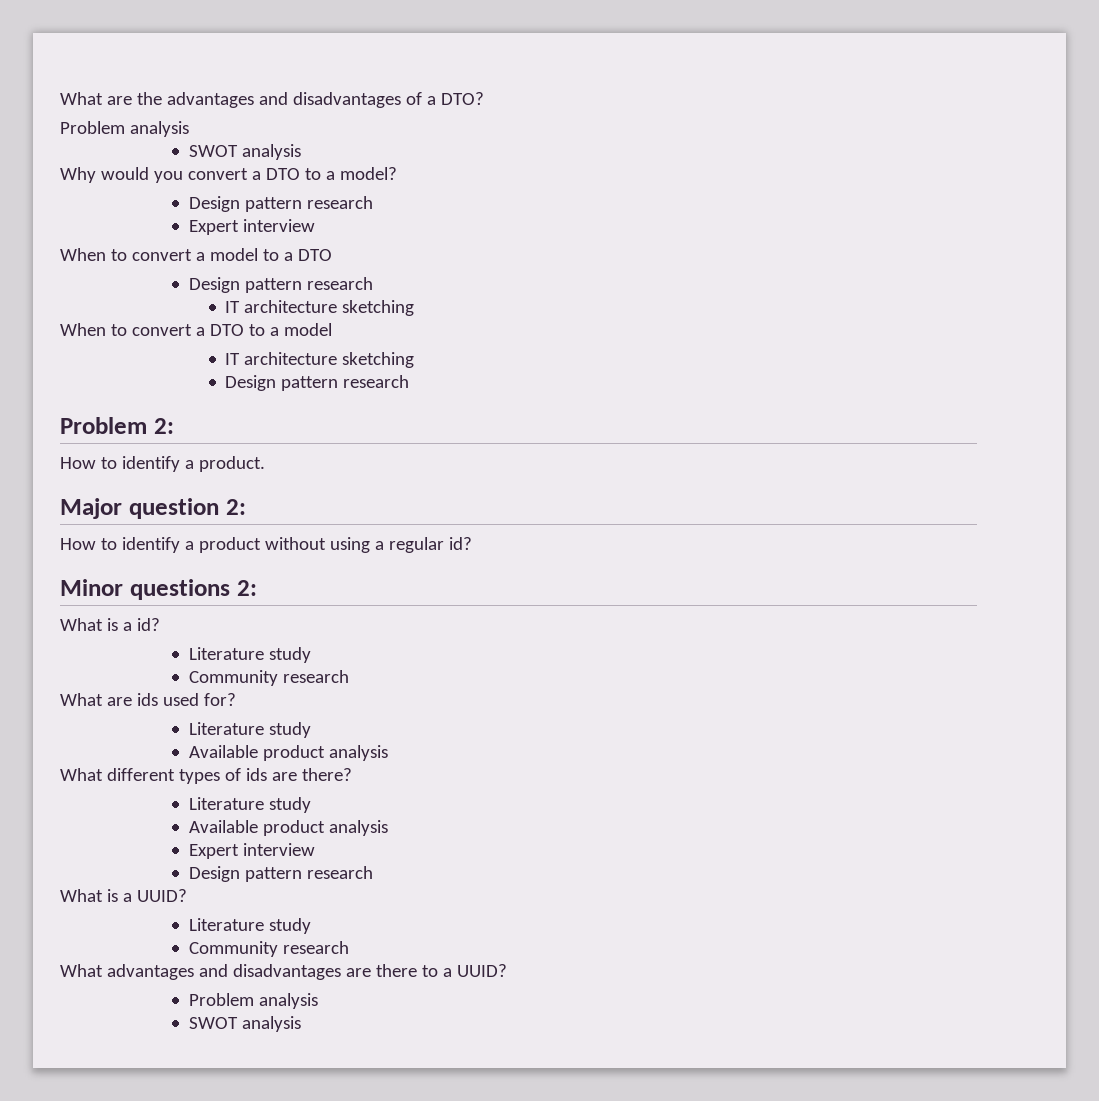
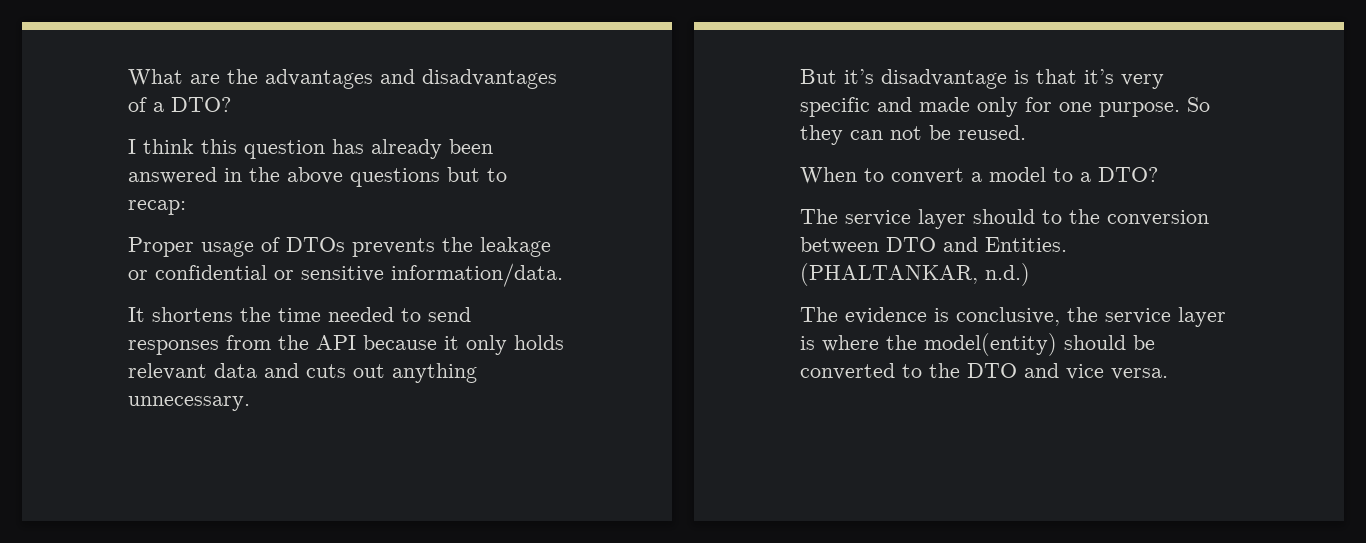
[60,121,189,137] [189,144,302,160] [60,167,397,183] [189,196,374,212] [189,219,316,235] Problem analysis // SWOT analysis // Why would you convert a DTO to a model? // Design pattern research // Expert interview -> [128,139,493,159] [128,167,507,187] [128,200,186,215] [128,237,551,257] [128,263,563,287] [128,307,471,322] [128,335,564,355] [128,363,477,383] [128,396,250,411] [800,69,1164,89] [800,97,1210,117] [800,125,1026,145] I think this question has already been answered in the above questions but to recap: // Proper usage of DTOs prevents the leakage or confidential or sensitive information/data. // It shortens the time needed to send responses from the API because it only holds relevant data and cuts out anything unnecessary. // But it’s disadvantage is that it’s very specific and made only for one purpose. So they can not be reused.
[297,249,332,261] [189,277,374,293] [225,300,415,316] [60,323,332,336] [225,352,415,368] [225,375,410,391] [60,417,174,434] [60,456,265,472] [60,498,246,519] [60,537,472,553] [60,579,257,600] [60,618,160,631] [189,647,312,663] [189,670,350,686] [60,693,236,706] [189,722,312,738] [189,745,389,761] [60,768,352,784] [189,797,312,813] [189,820,389,836] [189,843,316,859] [189,866,374,882] [60,889,187,902] [189,918,312,934] [189,941,350,957] [60,964,507,980] [189,993,319,1009] [189,1016,302,1032] DTO // Design pattern research // IT architecture sketching // When to convert a DTO to a model // IT architecture sketching // Design pattern research // Problem 2: // How to identify a product. // Major question 2: // How to identify a product without using a regular id? // Minor questions 2: // What is a id? // Literature study // Community research // What are ids used for? // Literature study // Available product analysis // What different types of ids are there? // Literature study // Available product analysis // Expert interview // Design pattern research // What is a UUID? // Literature study // Community research // What advantages and disadvantages are there to a UUID? // Problem analysis // SWOT analysis -> [1098,167,1158,182] [800,209,1209,229] [800,237,1067,254] [800,263,1030,286] [800,307,1226,327] [800,333,1155,356] [800,363,1168,380] DTO? // The service layer should to the conversion between DTO and Entities. (PHALTANKAR, n.d.) // The evidence is conclusive, the service layer is where the model(entity) should be converted to the DTO and vice versa.

